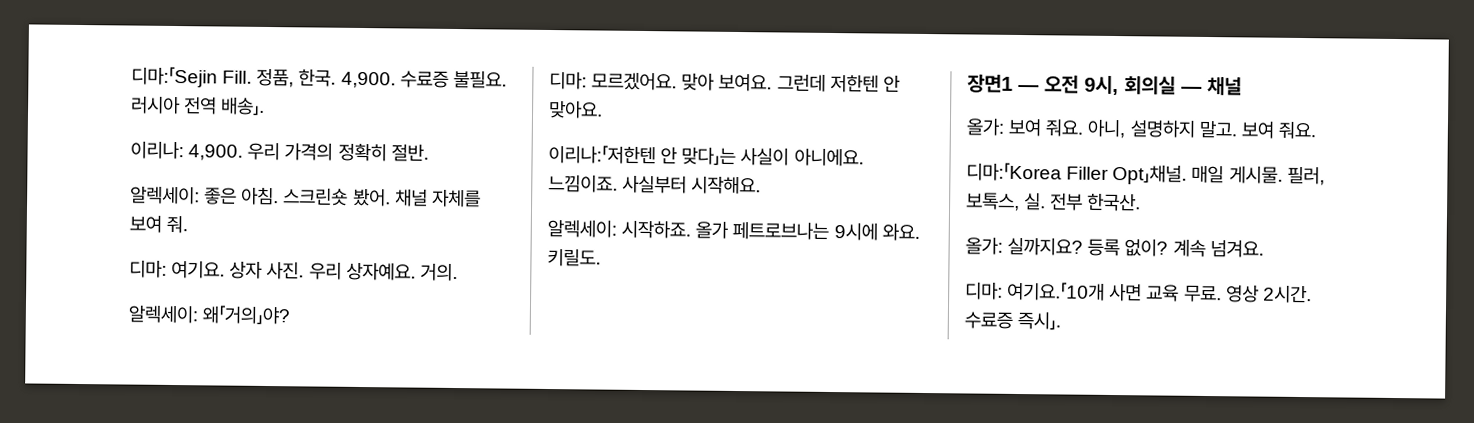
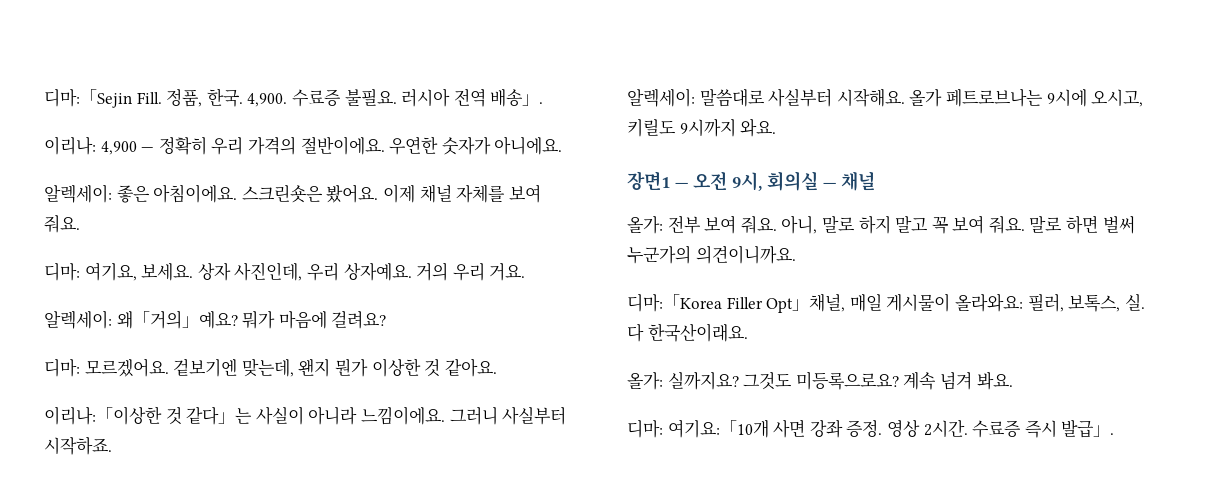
[188,142,429,162] [130,186,391,207] 4,900. 우리 가격의 정확히 절반. // 알렉세이: 좋은 아침. 스크린숏 봤어. -> [100,136,563,155] [44,184,415,203] 4,900 — 정확히 우리 가격의 절반이에요. 우연한 숫자가 아니에요. // 알렉세이: 좋은 아침이에요. 스크린숏은 봤어요. 이제
[166,215,189,234] [129,260,458,282] [128,305,291,325] [549,71,901,93] [548,100,603,119] [548,145,864,167] [548,174,618,193] 줘. // 디마: 여기요. 상자 사진. 우리 상자예요. 거의. // 알렉세이: 왜「거의」야? // 디마: 모르겠어요. 맞아 보여요. 그런데 저한텐 안 맞아요. // 이리나:「저한텐 안 맞다」는 사실이 아니에요. 느낌이죠. -> [44,215,80,233] [44,262,526,281] [44,310,387,329] [44,358,497,377] [44,406,567,425] [44,437,112,455] [627,88,765,107] 줘요. // 디마: 여기요, 보세요. 상자 사진인데, 우리 상자예요. 거의 우리 거요. // 알렉세이: 왜「거의」예요? 뭐가 마음에 걸려요? // 디마: 모르겠어요. 겉보기엔 맞는데, 왠지 뭔가 이상한 것 같아요. // 이리나:「이상한 것 같다」는 사실이 아니라 느낌이에요. 그러니 사실부터 시작하죠. // 알렉세이: 말씀대로
[547,219,692,239] // 알렉세이: 시작하죠. -> (905, 97) none
(878, 232) none -> [1091,89,1144,107] [627,119,736,137] 오시고, 키릴도 9시까지
[547,248,601,267] 키릴도. -> (777, 127) none
(1005, 127) none -> [667,215,701,234] 전부
[1129,120,1316,140] 설명하지 말고. 보여 줘요. -> [821,215,1135,234] [627,245,796,264] 말로 하지 말고 꼭 보여 줘요. 말로 하면 벌써 누군가의 의견이니까요.
[1149,165,1283,184] 채널. 매일 게시물. -> [809,293,1023,312] 채널, 매일 게시물이 올라와요:
[1050,193,1142,212] 전부 한국산. -> [627,323,748,342] 다 한국산이래요.
[1087,238,1264,258] [965,282,1062,301] 등록 없이? 계속 넘겨요. // 디마: 여기요. -> [743,371,1013,390] [627,419,720,438] 그것도 미등록으로요? 계속 넘겨 봐요. // 디마: 여기요:
[1146,284,1222,303] 교육 무료. -> [809,419,883,438] 강좌 증정.
(1051, 320) none -> [1061,420,1095,438] 발급

